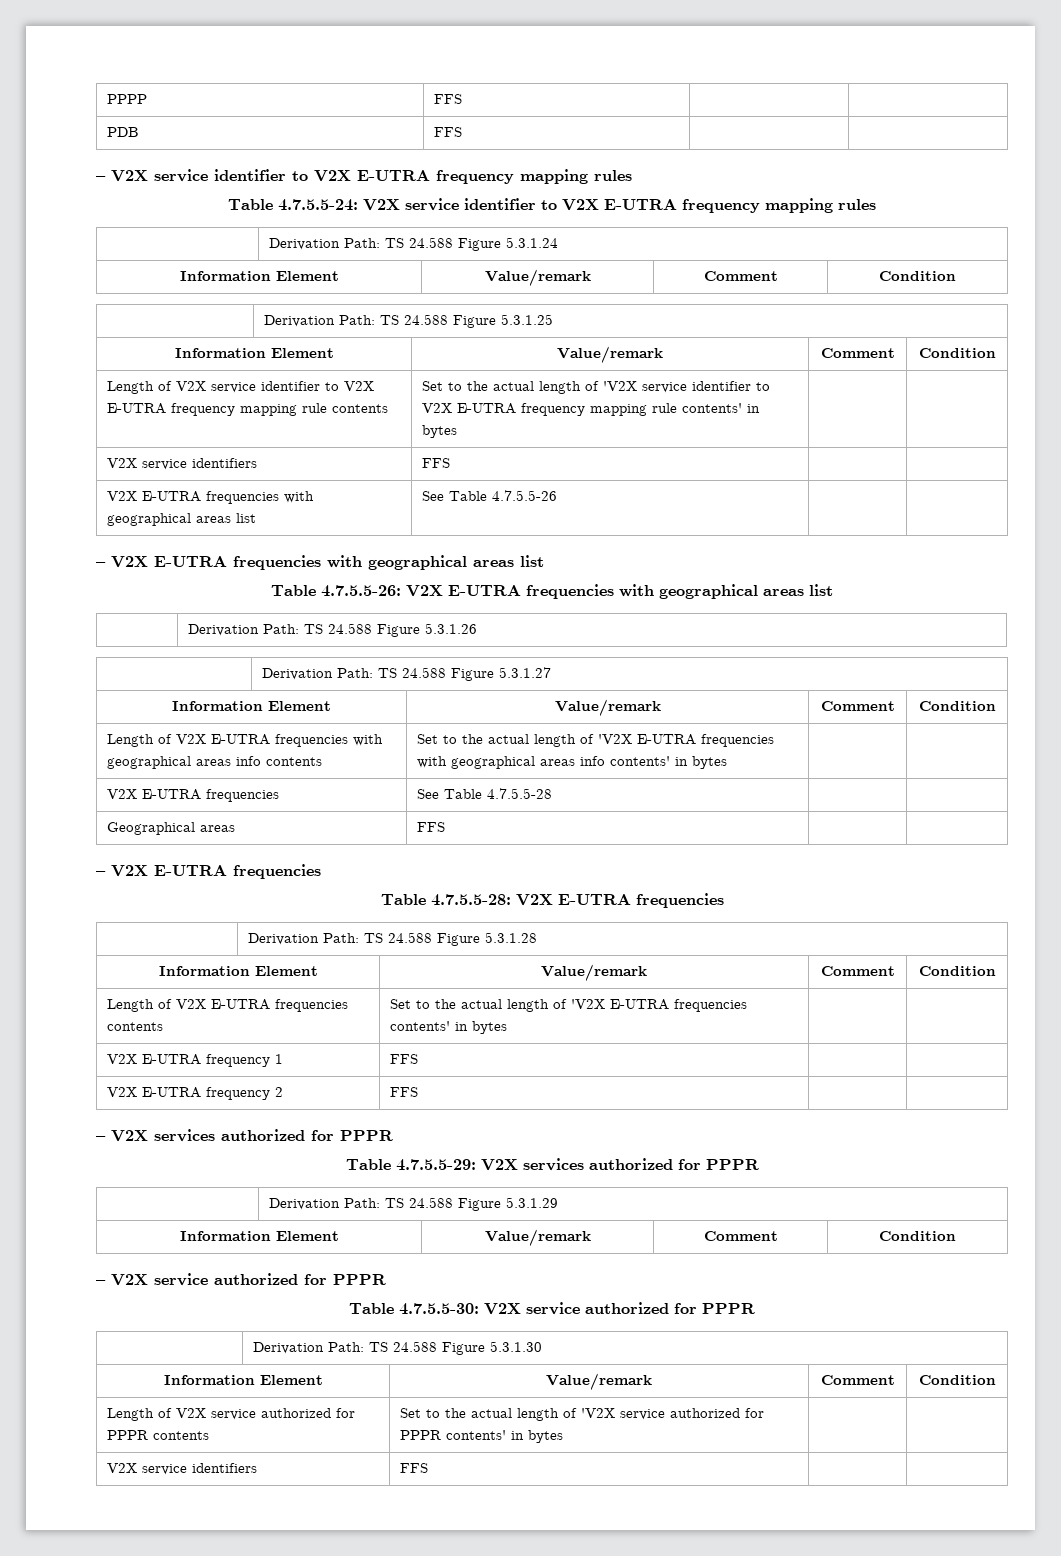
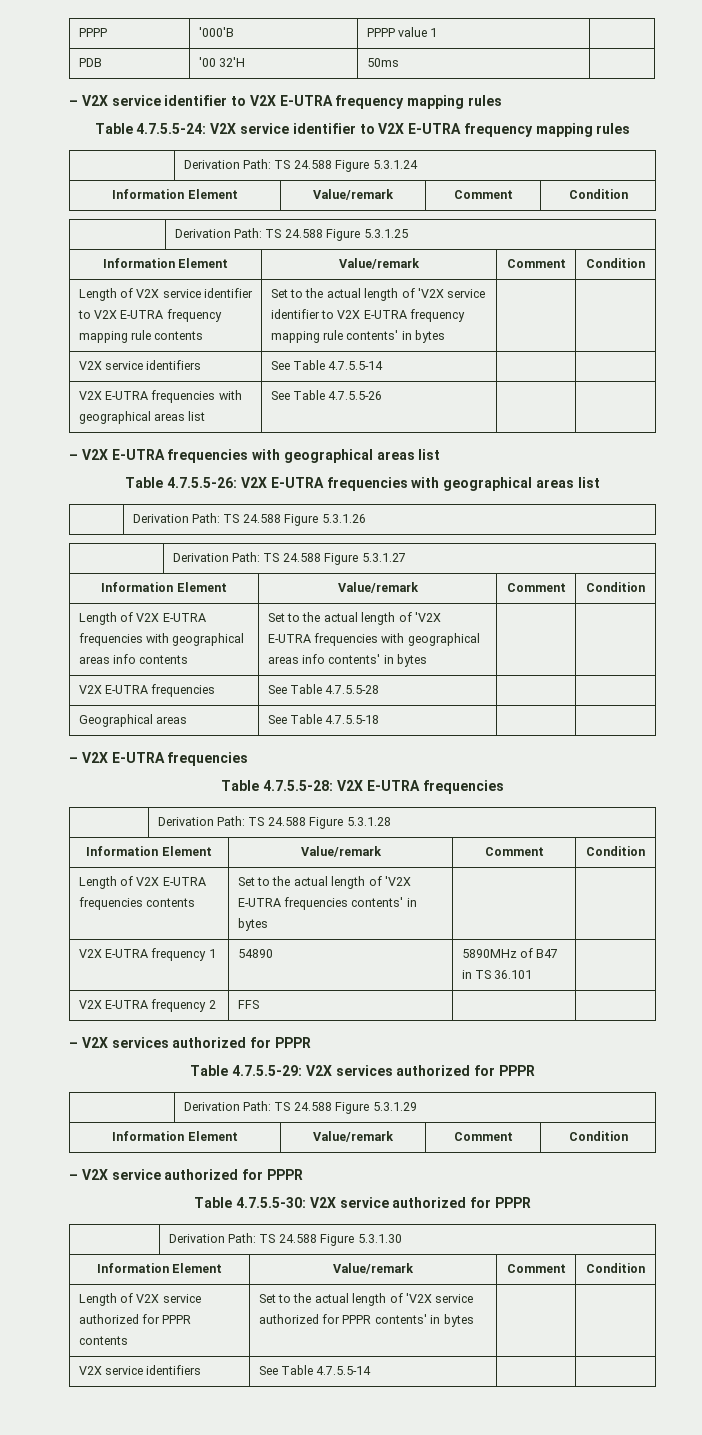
[434,94,463,104] [107,127,140,137] [434,127,463,137] FFS | | // PDB | FFS | -> [198,27,234,37] [366,27,438,37] [78,58,102,67] [198,57,246,67] [366,58,399,67] '000'B | PPPP value 1 | // PDB | '00 32'H | 50ms
[422,458,451,468] FFS -> [270,360,384,370] See Table 4.7.5.5-14
[417,822,446,832] FFS -> [267,714,380,724] See Table 4.7.5.5-18
[390,1054,419,1064] FFS | -> [237,949,273,958] [461,948,559,958] [461,970,533,979] 54890 | 5890MHz of B47 in TS 36.101
[400,1463,429,1473] FFS -> [258,1365,372,1375] See Table 4.7.5.5-14

